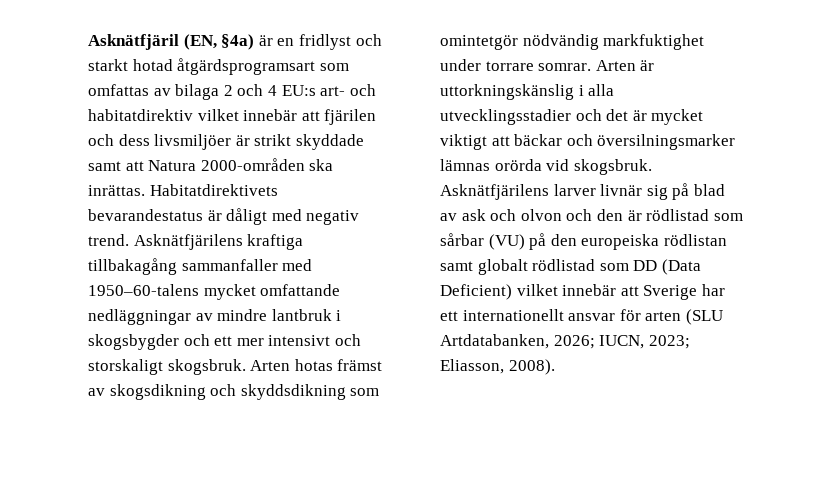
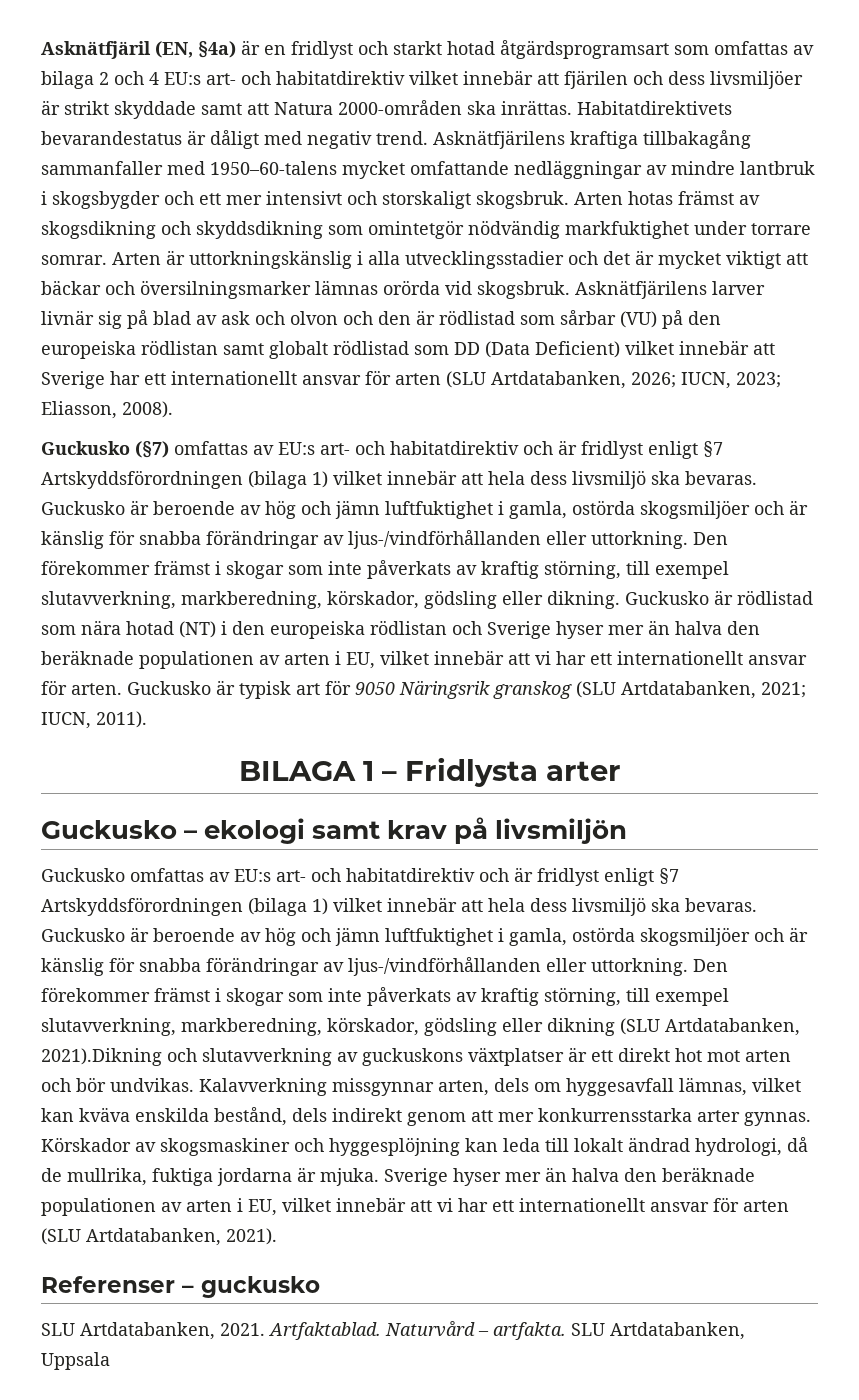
(555, 367) none -> [41,440,723,459] [41,470,757,489] [41,500,808,519] [41,530,728,549] [41,560,729,579] [41,590,813,609] [41,620,760,639] [41,650,807,669] [41,680,806,699] [41,711,147,729] [238,757,621,787] [41,817,628,844] [41,867,679,886] [41,897,757,916] [41,927,808,946] [41,957,728,976] [41,987,729,1006] [41,1017,800,1036] [41,1047,791,1066] [41,1077,801,1096] [41,1107,811,1126] [41,1137,808,1156] [41,1167,755,1186] [41,1197,789,1216] [41,1228,277,1246] [41,1276,320,1298] [41,1321,745,1340] [41,1352,110,1370] // Guckusko (§7) omfattas av EU:s art- och habitatdirektiv och är fridlyst enligt §7 Artskyddsförordningen (bilaga 1) vilket innebär att hela dess livsmiljö ska bevaras. Guckusko är beroende av hög och jämn luftfuktighet i gamla, ostörda skogsmiljöer och är känslig för snabba förändringar av ljus-/vindförhållanden eller uttorkning. Den förekommer främst i skogar som inte påverkats av kraftig störning, till exempel slutavverkning, markberedning, körskador, gödsling eller dikning. Guckusko är rödlistad som nära hotad (NT) i den europeiska rödlistan och Sverige hyser mer än halva den beräknade populationen av arten i EU, vilket innebär att vi har ett internationellt ansvar för arten. Guckusko är typisk art för 9050 Näringsrik granskog (SLU Artdatabanken, 2021; IUCN, 2011). // BILAGA 1 – Fridlysta arter // Guckusko – ekologi samt krav på livsmiljön // Guckusko omfattas av EU:s art- och habitatdirektiv och är fridlyst enligt §7 Artskyddsförordningen (bilaga 1) vilket innebär att hela dess livsmiljö ska bevaras. Guckusko är beroende av hög och jämn luftfuktighet i gamla, ostörda skogsmiljöer och är känslig för snabba förändringar av ljus-/vindförhållanden eller uttorkning. Den förekommer främst i skogar som inte påverkats av kraftig störning, till exempel slutavverkning, markberedning, körskador, gödsling eller dikning (SLU Artdatabanken, 2021).Dikning och slutavverkning av guckuskons växtplatser är ett direkt hot mot arten och bör undvikas. Kalavverkning missgynnar arten, dels om hyggesavfall lämnas, vilket kan kväva enskilda bestånd, dels indirekt genom att mer konkurrensstarka arter gynnas. Körskador av skogsmaskiner och hyggesplöjning kan leda till lokalt ändrad hydrologi, då de mullrika, fuktiga jordarna är mjuka. Sverige hyser mer än halva den beräknade populationen av arten i EU, vilket innebär att vi har ett internationellt ansvar för arten (SLU Artdatabanken, 2021). // Referenser – guckusko // SLU Artdatabanken, 2021. Artfaktablad. Naturvård – artfakta. SLU Artdatabanken, Uppsala

